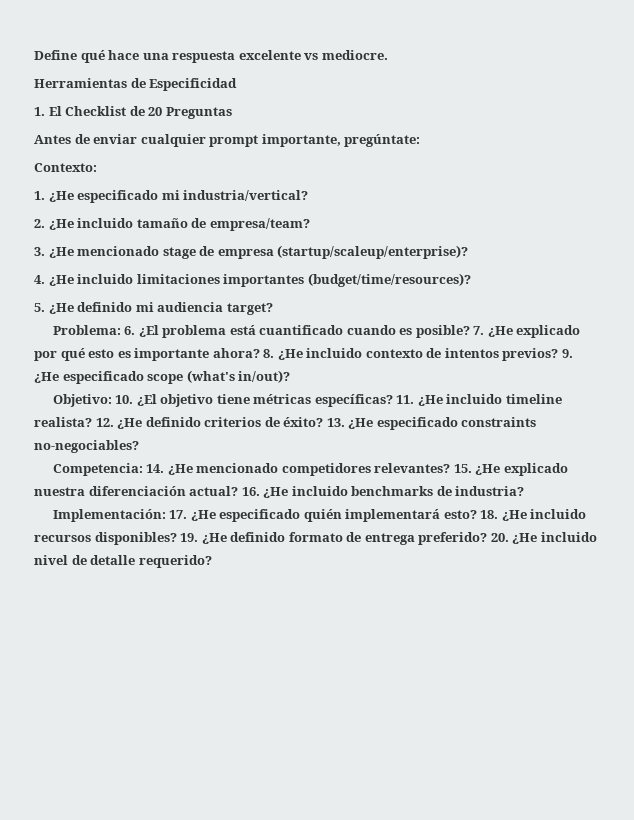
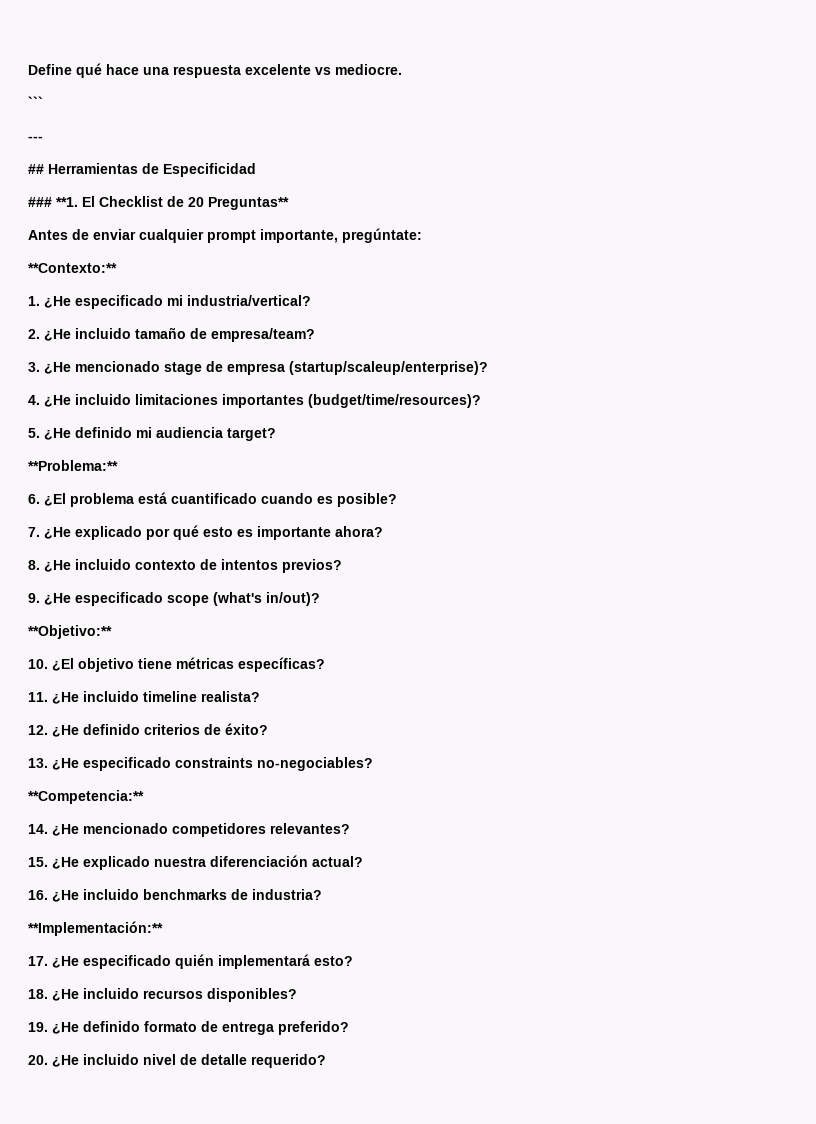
(388, 55) none -> [28,96,43,108] [28,136,43,141] [28,164,44,174] ``` // --- // ##
[34,107,45,116] 1. -> [28,197,78,207] ### **1.
[165,107,232,119] Preguntas -> [208,197,289,210] Preguntas**
[34,163,97,172] Contexto: -> [28,263,117,273] **Contexto:**
[52,325,121,335] Problema: -> [28,460,118,471] **Problema:** //
(470, 331) none -> (397, 500) //
(260, 353) none -> (383, 531) //
(559, 354) none -> (342, 566) //
[52,394,112,407] Objetivo: -> [28,625,112,639] **Objetivo:** //
(393, 400) none -> (325, 664) //
(92, 422) none -> (260, 696) //
(324, 422) none -> (268, 729) //
[52,463,143,476] Competencia: -> [28,790,144,804] **Competencia:** //
(451, 468) none -> (350, 828) //
(239, 491) none -> (363, 861) //
[52,509,166,522] Implementación: -> [28,921,163,936] **Implementación:** //
(477, 514) none -> (353, 961) //
(177, 538) none -> (297, 995) //
(488, 538) none -> (349, 1028) //

